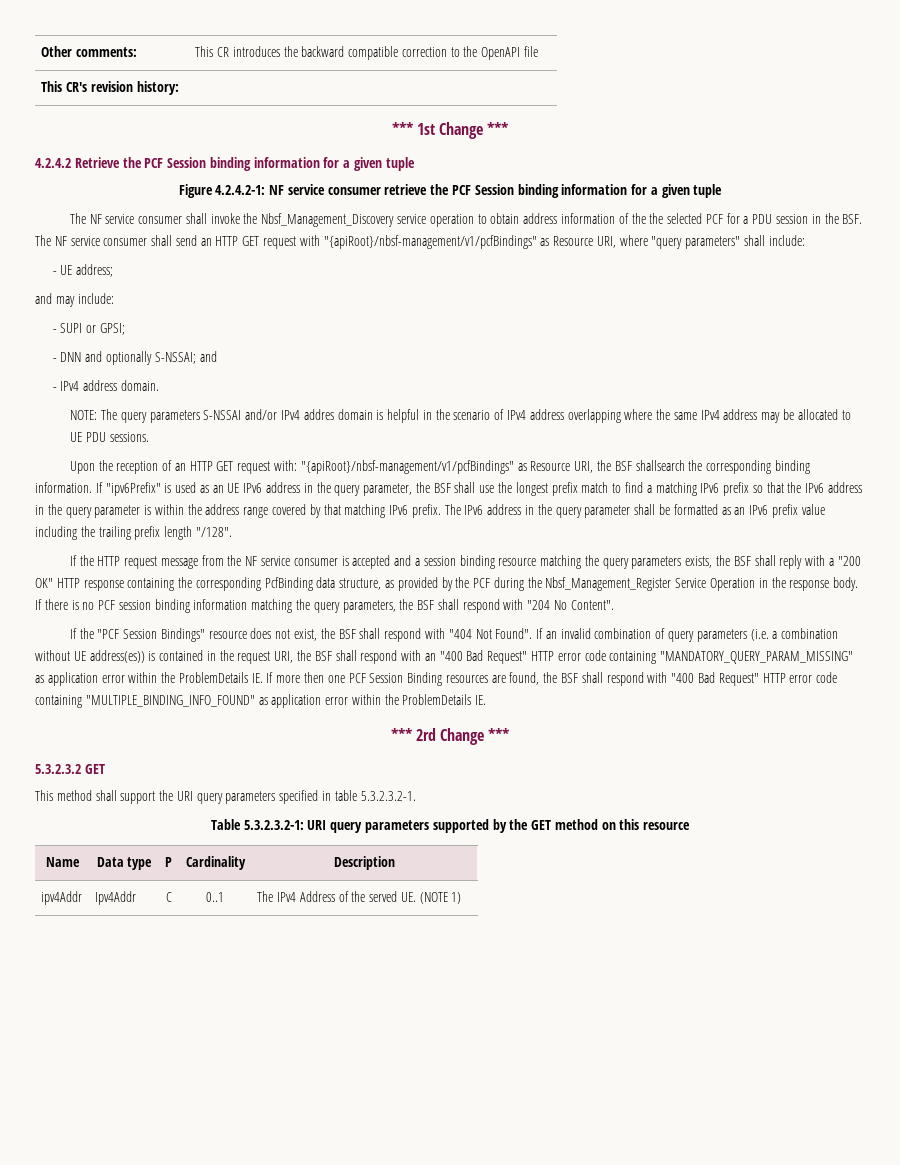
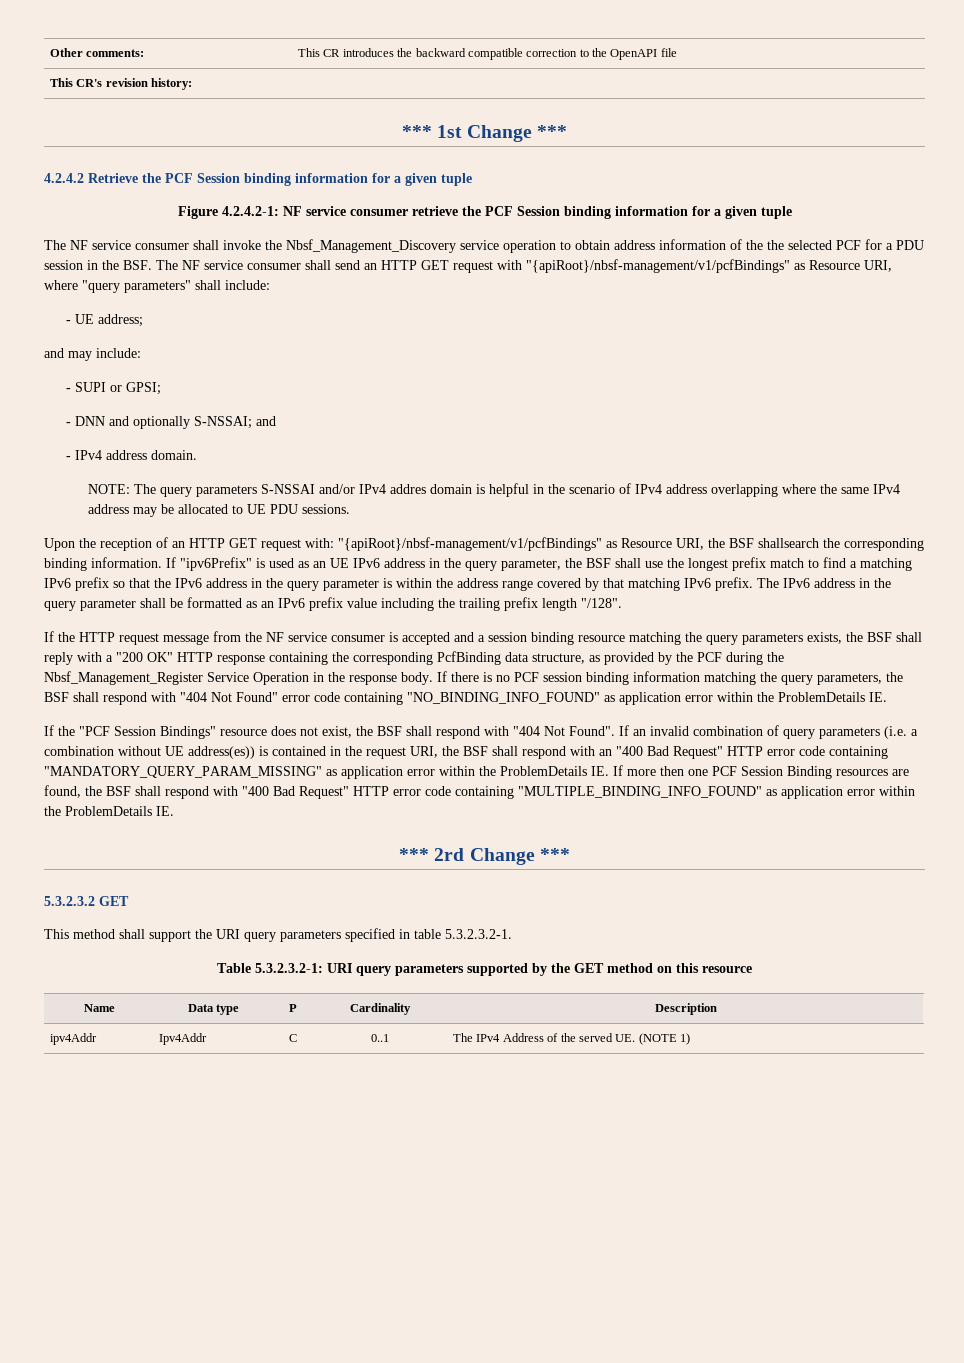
[527,600,614,610] "204 No Content". -> [180,692,887,705] "404 Not Found" error code containing "NO_BINDING_INFO_FOUND" as application error within the ProblemDetails IE.

